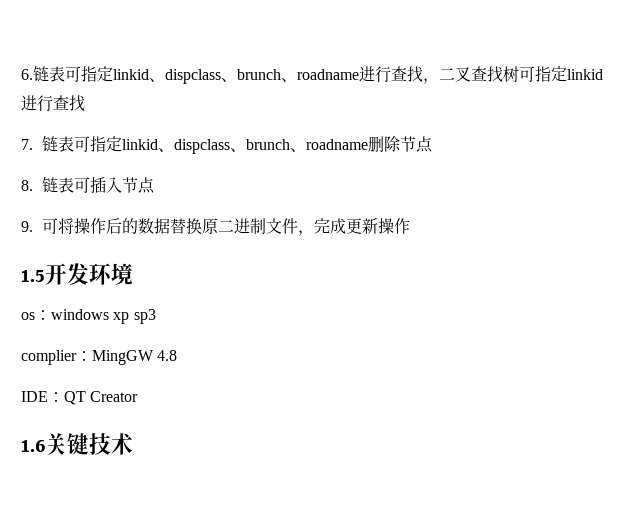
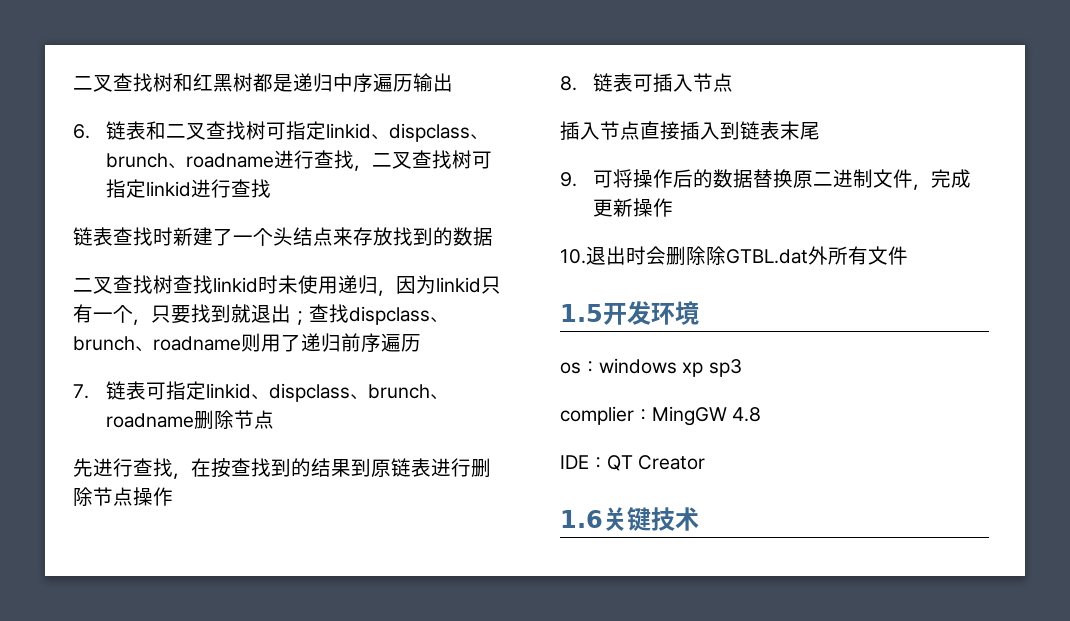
[21,66,65,82] 6.链表 -> [73,73,453,93] [73,121,266,140] 二叉查找树和红黑树都是递归中序遍历输出 // 6.链表和二叉查找树
(85, 103) none -> [73,227,493,246] [73,275,501,296] [73,304,448,325] [73,333,421,353] // 链表查找时新建了一个头结点来存放找到的数据 // 二叉查找树查找linkid时未使用递归，因为linkid只有一个，只要找到就退出；查找dispclass、brunch、roadname则用了递归前序遍历
(434, 144) none -> [73,458,491,479] [73,487,173,506] // 先进行查找，在按查找到的结果到原链表进行删除节点操作
(156, 185) none -> [560,121,820,141] // 插入节点直接插入到链表末尾
(411, 226) none -> [560,246,908,266] // 10.退出时会删除除GTBL.dat外所有文件

